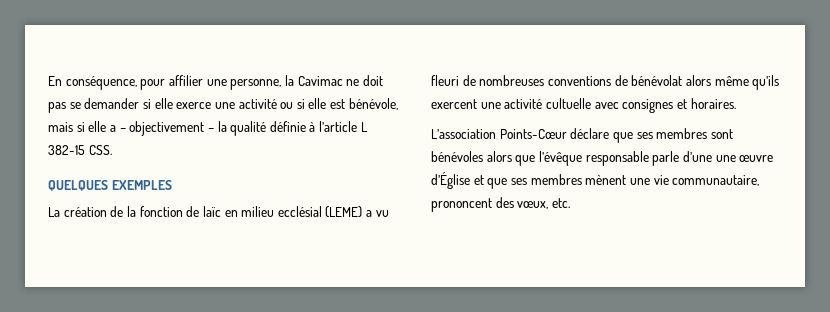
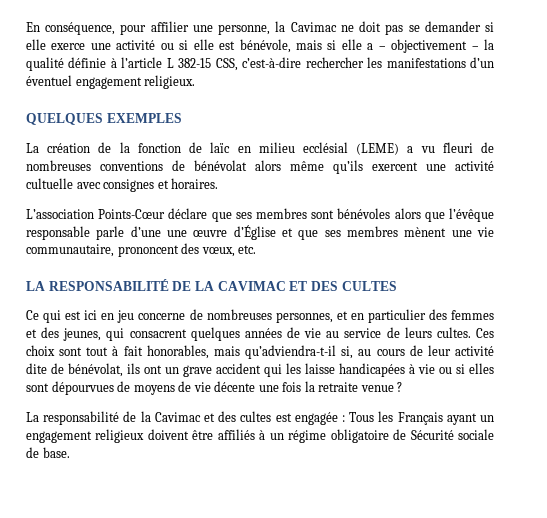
[88,145,112,155] CSS. -> [215,57,494,71] [26,75,196,89] CSS, c’est-à-dire rechercher les manifestations d’un éventuel engagement religieux.
(570, 203) none -> [26,279,397,291] [26,309,494,323] [26,327,495,341] [26,345,494,359] [26,363,494,377] [26,381,403,395] [26,411,494,425] [26,429,494,443] [26,447,70,458] // LA RESPONSABILITÉ DE LA CAVIMAC ET DES CULTES // Ce qui est ici en jeu concerne de nombreuses personnes, et en particulier des femmes et des jeunes, qui consacrent quelques années de vie au service de leurs cultes. Ces choix sont tout à fait honorables, mais qu’adviendra-t-il si, au cours de leur activité dite de bénévolat, ils ont un grave accident qui les laisse handicapées à vie ou si elles sont dépourvues de moyens de vie décente une fois la retraite venue ? // La responsabilité de la Cavimac et des cultes est engagée : Tous les Français ayant un engagement religieux doivent être affiliés à un régime obligatoire de Sécurité sociale de base.

